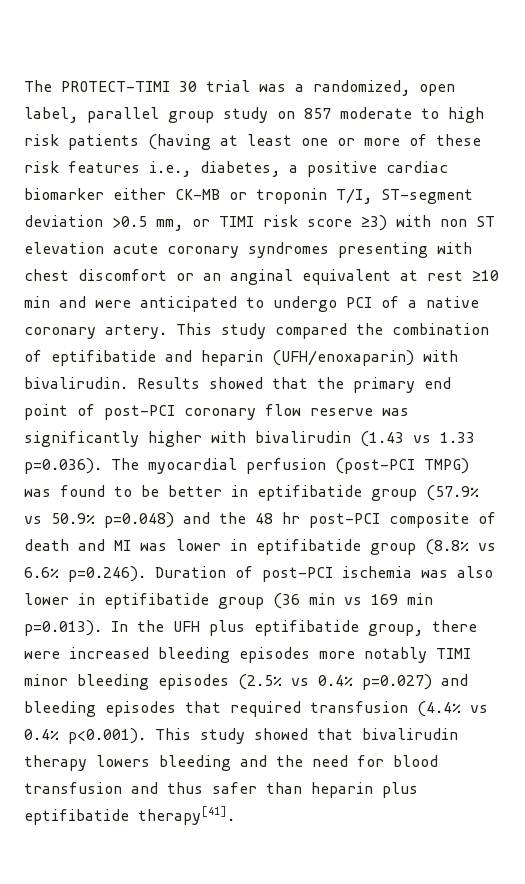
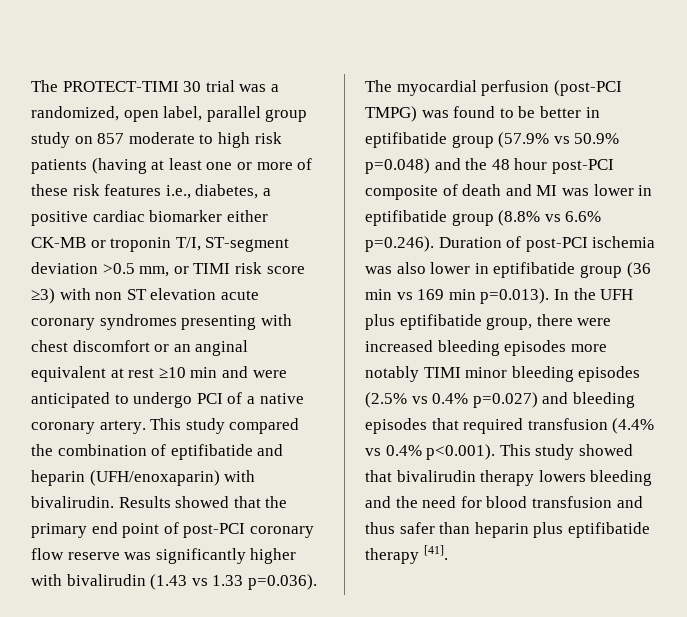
[282,512,300,524] hr -> [514,158,548,170] hour
[138,806,235,825] therapy[41]. -> [365,545,448,564] therapy [41].

